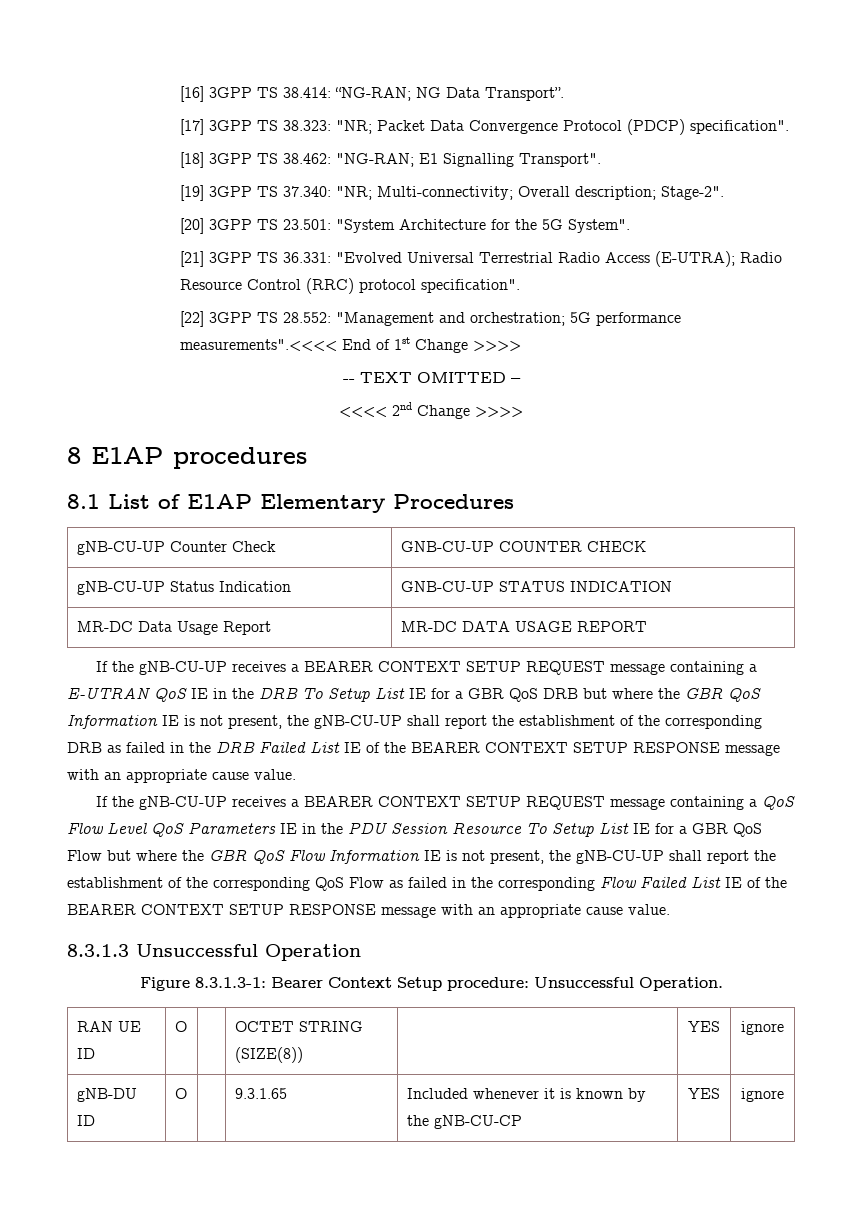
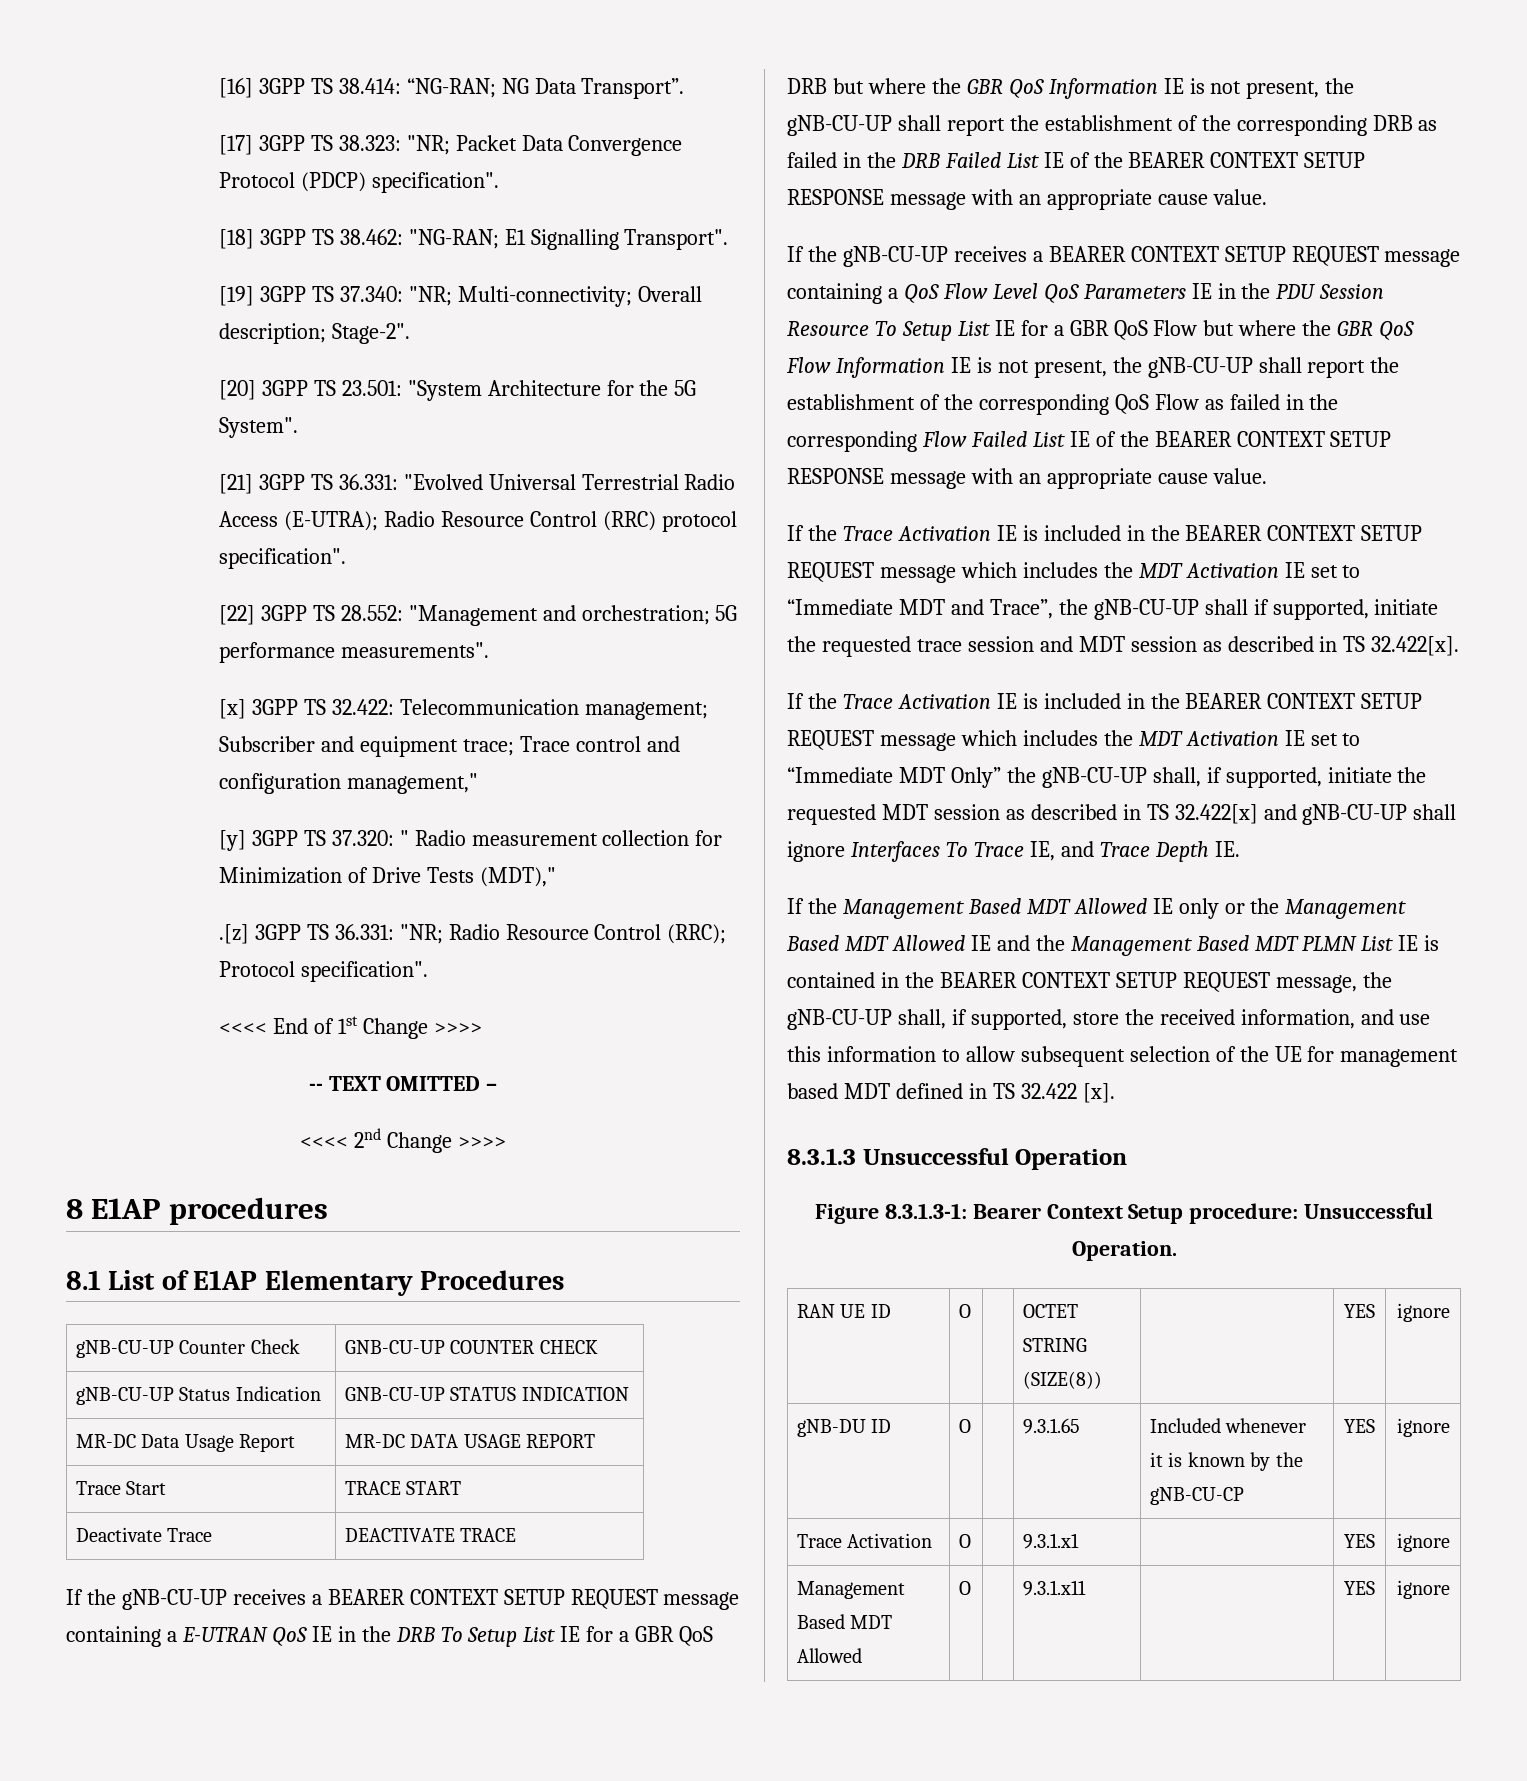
[179,339,337,351] measurements".<<<< -> [340,642,489,658] [218,699,708,720] [218,736,680,757] [218,773,478,794] [218,830,723,851] [218,867,556,887] [218,924,727,944] [218,961,428,982] [218,1023,267,1034] measurements". // [x] 3GPP TS 32.422: Telecommunication management; Subscriber and equipment trace; Trace control and configuration management," // [y] 3GPP TS 37.320: " Radio measurement collection for Minimization of Drive Tests (MDT)," // .[z] 3GPP TS 36.331: "NR; Radio Resource Control (RRC); Protocol specification". // <<<<
(647, 626) none -> [76,1481,167,1495] [345,1481,462,1495] [76,1527,213,1542] [345,1528,517,1542] // Trace Start | TRACE START // Deactivate Trace | DEACTIVATE TRACE
(670, 909) none -> [787,525,1423,541] [787,562,1361,583] [787,599,1439,620] [787,636,1460,657] [787,693,1423,709] [787,730,1361,751] [787,767,1427,788] [787,804,1457,825] [787,841,1240,862] [787,898,1407,919] [786,935,1440,956] [787,972,1392,993] [787,1009,1431,1030] [787,1046,1459,1067] [787,1083,1115,1103] // If the Trace Activation IE is included in the BEARER CONTEXT SETUP REQUEST message which includes the MDT Activation IE set to “Immediate MDT and Trace”, the gNB-CU-UP shall if supported, initiate the requested trace session and MDT session as described in TS 32.422[x]. // If the Trace Activation IE is included in the BEARER CONTEXT SETUP REQUEST message which includes the MDT Activation IE set to “Immediate MDT Only” the gNB-CU-UP shall, if supported, initiate the requested MDT session as described in TS 32.422[x] and gNB-CU-UP shall ignore Interfaces To Trace IE, and Trace Depth IE. // If the Management Based MDT Allowed IE only or the Management Based MDT Allowed IE and the Management Based MDT PLMN List IE is contained in the BEARER CONTEXT SETUP REQUEST message, the gNB-CU-UP shall, if supported, store the received information, and use this information to allow subsequent selection of the UE for management based MDT defined in TS 32.422 [x].
(784, 1095) none -> [797,1533,933,1548] [959,1534,972,1548] [1023,1533,1080,1549] [1344,1534,1375,1548] [1396,1533,1450,1552] [797,1581,906,1599] [797,1614,893,1629] [797,1648,863,1663] [959,1581,972,1595] [1023,1580,1087,1596] [1344,1581,1375,1595] [1396,1580,1450,1599] // Trace Activation | O | | 9.3.1.x1 | | YES | ignore // Management Based MDT Allowed | O | | 9.3.1.x11 | | YES | ignore

